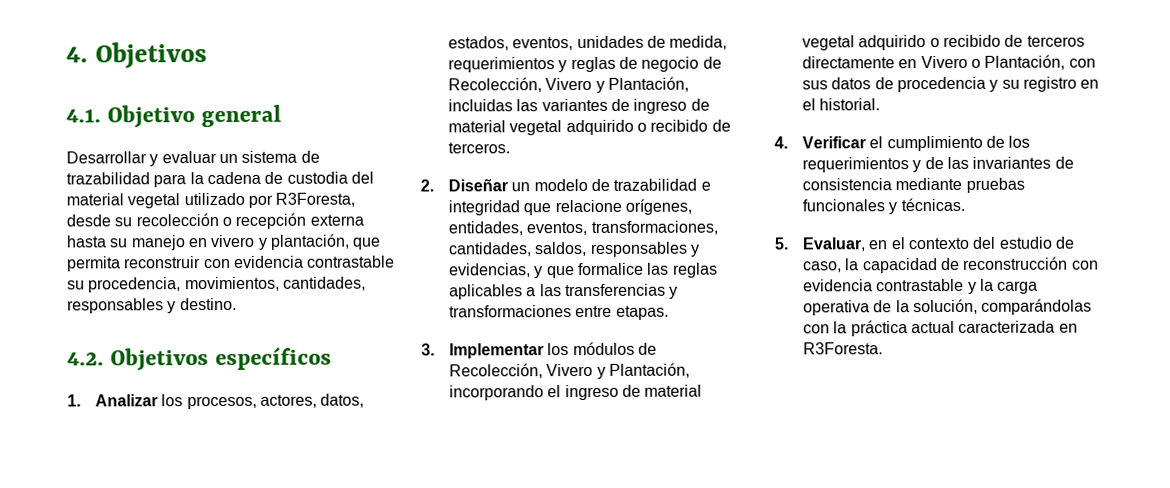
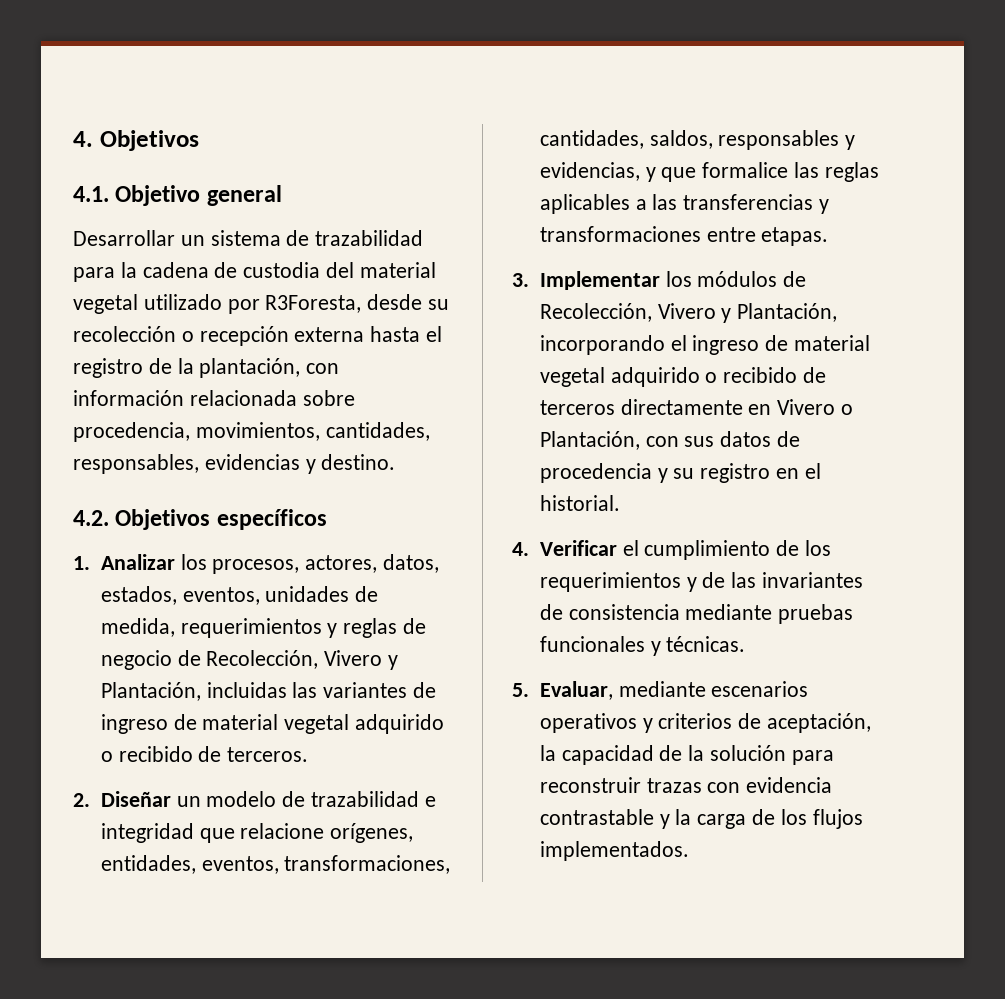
[149,151,217,167] y evaluar -> (175, 238) none
[109,233,382,251] [67,255,396,272] [67,280,85,290] su manejo en vivero y plantación, que permita reconstruir con evidencia contrastable su -> [426,326,443,342] [73,358,340,378] [73,390,355,406] el registro de la plantación, con información relacionada sobre
[67,298,164,314] responsables -> [73,454,300,474] responsables, evidencias
[868,236,1075,250] [803,256,1069,274] en el contexto del estudio de caso, la capacidad de reconstrucción -> [618,681,809,697] [539,713,871,733] [539,745,834,765] [539,777,702,793] mediante escenarios operativos y criterios de aceptación, la capacidad de la solución para reconstruir trazas
[803,298,1093,316] [803,320,1078,337] [803,342,884,355] operativa de la solución, comparándolas con la práctica actual caracterizada en R3Foresta. -> [751,809,863,829] [539,841,689,861] de los flujos implementados.

